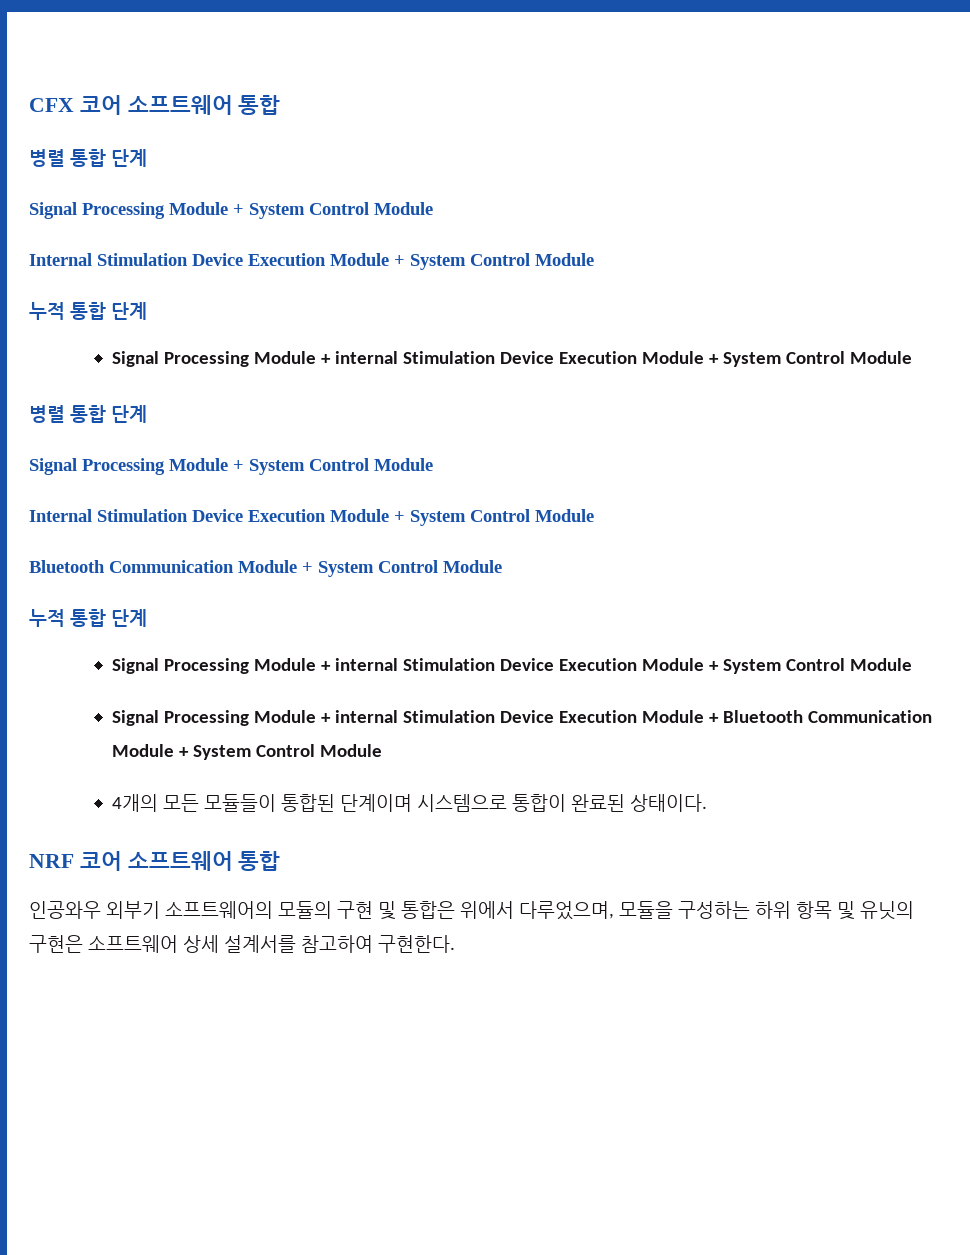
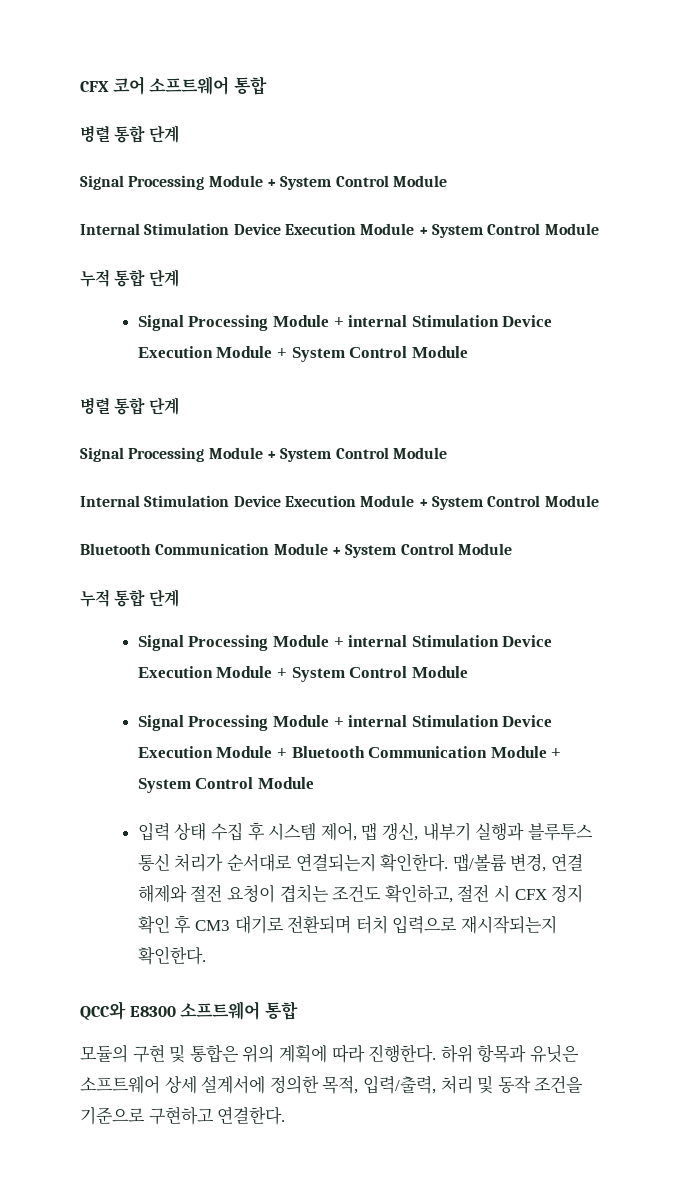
[111,794,707,812] [29,851,281,871] [29,901,273,919] 4개의 모든 모듈들이 통합된 단계이며 시스템으로 통합이 완료된 상태이다. // NRF 코어 소프트웨어 통합 // 인공와우 외부기 소프트웨어의 -> [137,822,593,841] [137,853,584,872] [137,884,584,903] [137,915,558,934] [137,946,206,965] [80,1001,298,1021] 입력 상태 수집 후 시스템 제어, 맵 갱신, 내부기 실행과 블루투스 통신 처리가 순서대로 연결되는지 확인한다. 맵/볼륨 변경, 연결 해제와 절전 요청이 겹치는 조건도 확인하고, 절전 시 CFX 정지 확인 후 CM3 대기로 전환되며 터치 입력으로 재시작되는지 확인한다. // QCC와 E8300 소프트웨어 통합 //
[459,901,914,920] [29,935,455,953] 위에서 다루었으며, 모듈을 구성하는 하위 항목 및 유닛의 구현은 소프트웨어 상세 설계서를 참고하여 구현한다. -> [242,1044,579,1063] [80,1075,584,1094] [80,1106,286,1125] 위의 계획에 따라 진행한다. 하위 항목과 유닛은 소프트웨어 상세 설계서에 정의한 목적, 입력/출력, 처리 및 동작 조건을 기준으로 구현하고 연결한다.

